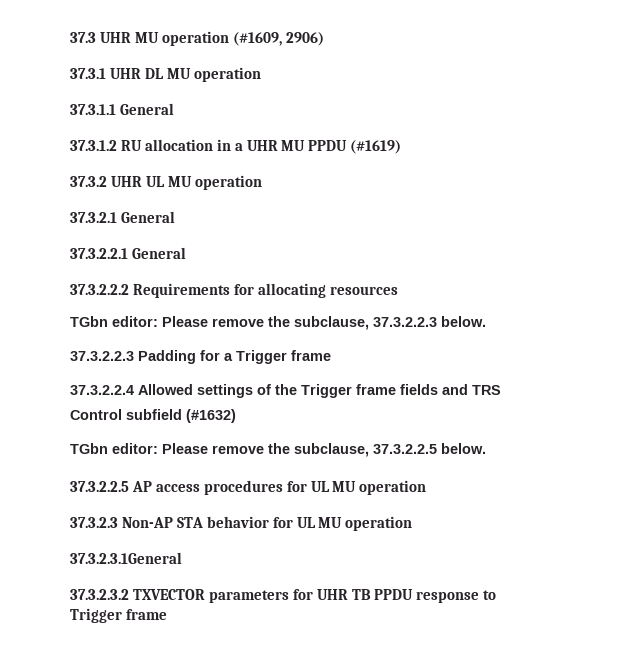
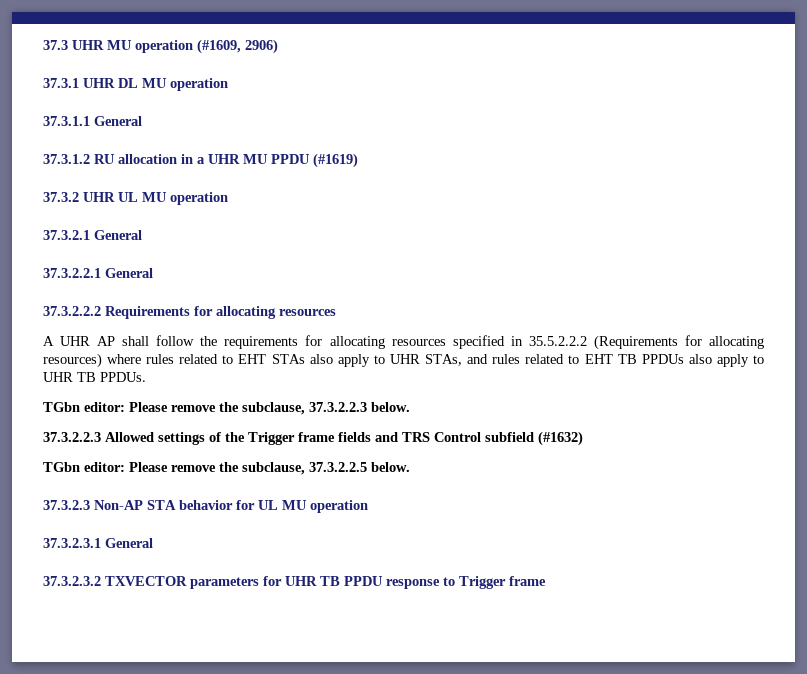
(398, 290) none -> [43,335,765,350] [43,353,764,368] [43,372,146,382] // A UHR AP shall follow the requirements for allocating resources specified in 35.5.2.2.2 (Requirements for allocating resources) where rules related to EHT STAs also apply to UHR STAs, and rules related to EHT TB PPDUs also apply to UHR TB PPDUs.
[138,350,331,364] [70,385,134,395] Padding for a Trigger frame // 37.3.2.2.4 -> (101, 437) none
[70,480,427,495] // 37.3.2.2.5 AP access procedures for UL MU operation -> (410, 467) none
[70,552,182,564] 37.3.2.3.1General -> [43,538,153,548] 37.3.2.3.1 General

